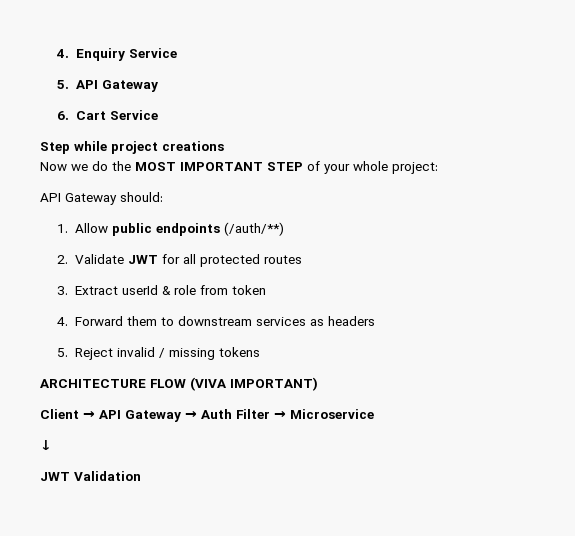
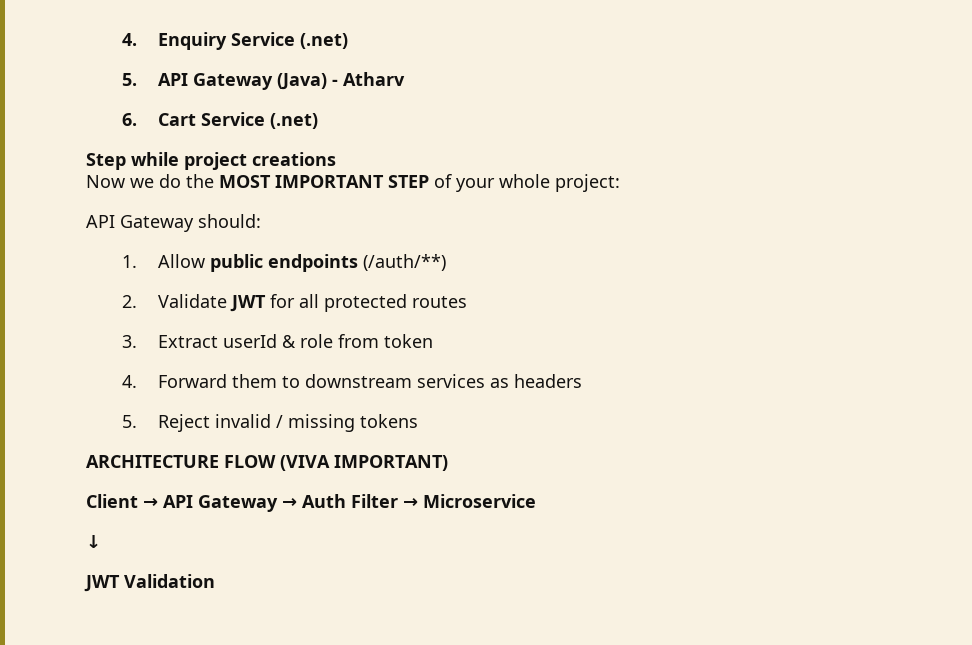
(177, 53) none -> [299,33,348,49] (.net)
(158, 86) none -> [276,72,405,90] (Java) - Atharv
(158, 115) none -> [269,113,318,129] (.net)

